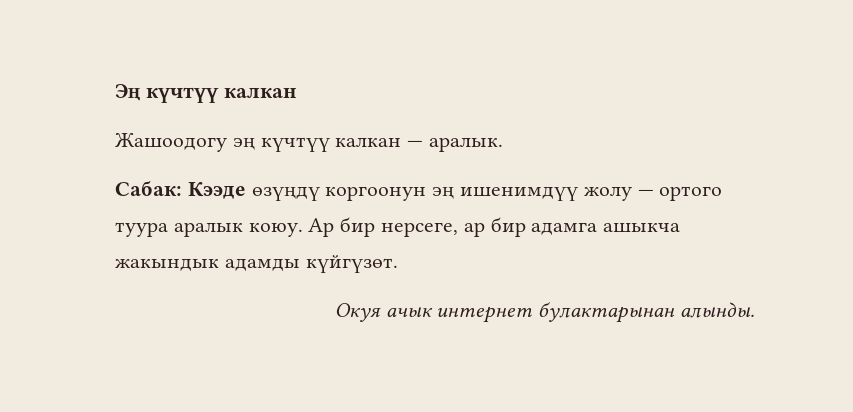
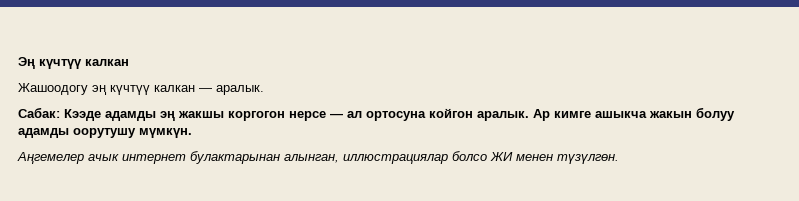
[251,186,723,201] [115,217,681,237] [115,255,398,273] [334,302,755,323] өзүңдү коргоонун эң ишенимдүү жолу — ортого туура аралык коюу. Ар бир нерсеге, ар бир адамга ашыкча жакындык адамды күйгүзөт. // Окуя ачык интернет булактарынан алынды. -> [105,107,735,121] [18,128,192,138] [17,151,619,164] адамды эң жакшы коргогон нерсе — ал ортосуна койгон аралык. Ар кимге ашыкча жакын болуу адамды оорутушу мүмкүн. // Аңгемелер ачык интернет булактарынан алынган, иллюстрациялар болсо ЖИ менен түзүлгөн.

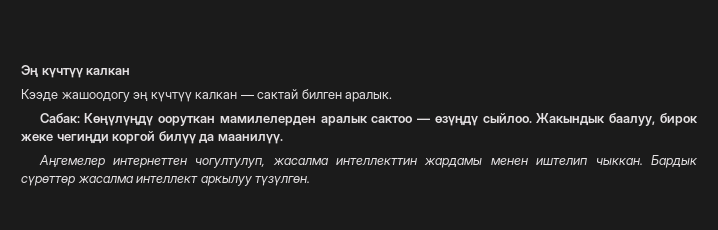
[18,83,88,95] Жашоодогу -> [21,89,130,102] Кээде жашоодогу
(212, 90) none -> [257,89,342,99] сактай билген
[64,107,735,121] [18,128,192,138] [17,151,553,164] Кээде адамды эң жакшы коргогон нерсе — ал ортосуна койгон аралык. Ар кимге ашыкча жакын болуу адамды оорутушу мүмкүн. // Аңгемелер ачык интернет булактарынан алынган, иллюстрациялар болсо ЖИ менен -> [84,113,699,126] [21,131,283,144] [38,155,698,168] [21,176,252,186] Көңүлүңдү ооруткан мамилелерден аралык сактоо — өзүңдү сыйлоо. Жакындык баалуу, бирок жеке чегиңди коргой билүү да маанилүү. // Аңгемелер интернеттен чогултулуп, жасалма интеллекттин жардамы менен иштелип чыккан. Бардык сүрөттөр жасалма интеллект аркылуу

